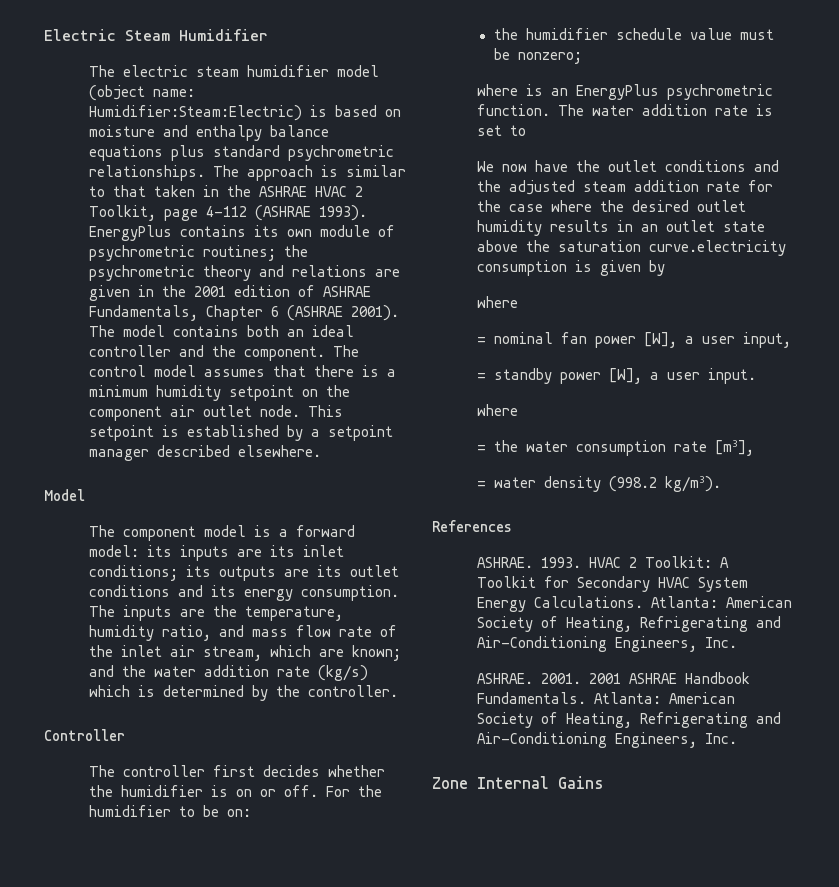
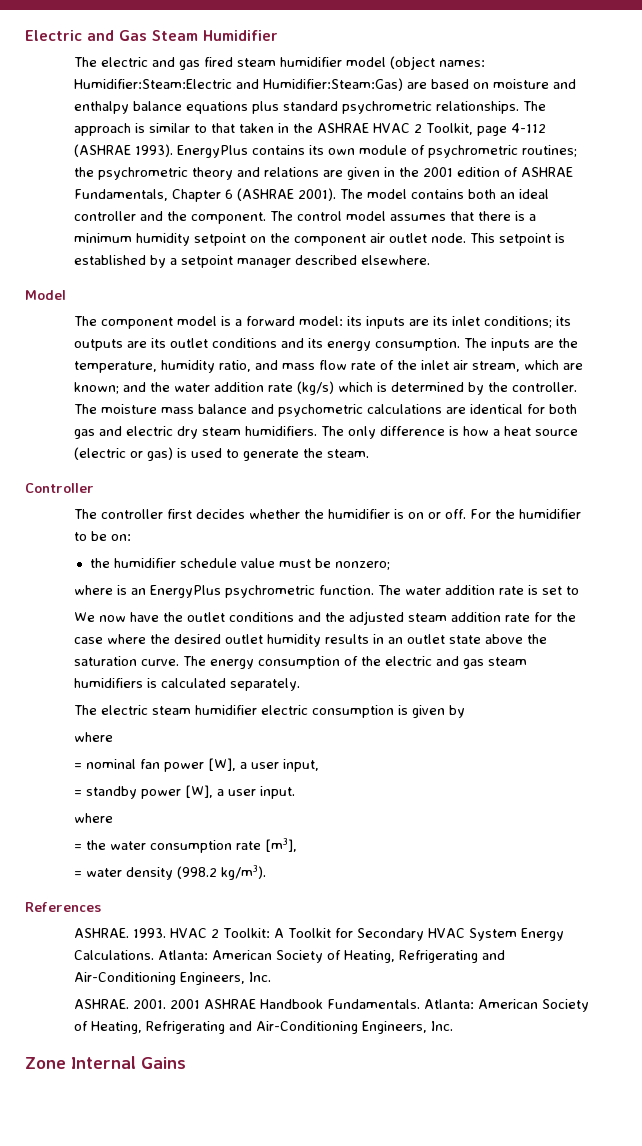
(116, 35) none -> [87,30,147,41] and Gas
(189, 71) none -> [151,57,233,70] and gas fired
[153,89,196,97] [89,105,328,121] name: Humidifier:Steam:Electric) is -> [438,60,485,67] [73,78,427,91] names: Humidifier:Steam:Electric and Humidifier:Steam:Gas) are
(399, 691) none -> [73,404,577,417] [73,426,578,439] [73,447,369,461] The moisture mass balance and psychometric calculations are identical for both gas and electric dry steam humidifiers. The only difference is how a heat source (electric or gas) is used to generate the steam.
[649,240,787,256] curve.electricity -> [140,656,527,669] [73,678,300,691] [73,705,308,715] curve. The energy consumption of the electric and gas steam humidifiers is calculated separately. // The electric steam humidifier electric

